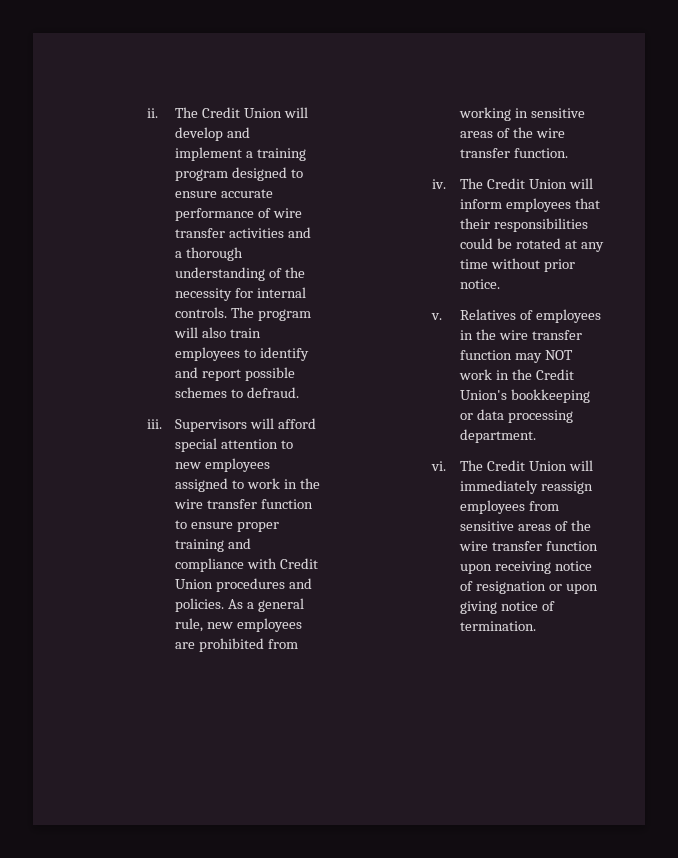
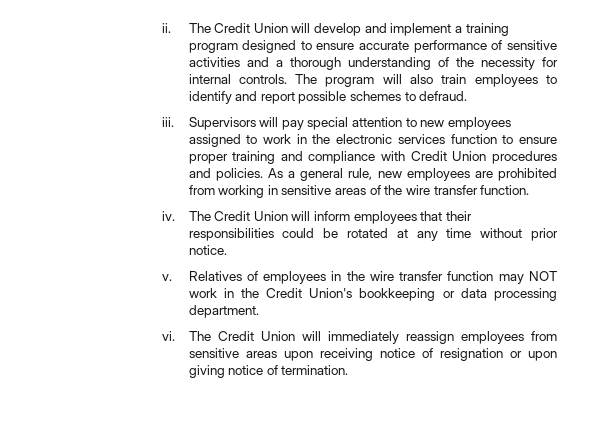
[273,208,303,218] [175,228,226,238] wire transfer -> [507,40,557,50] sensitive
[278,418,317,429] afford -> [281,120,304,130] pay
[174,499,258,509] wire transfer -> [336,134,445,144] electronic services
[555,520,592,531] [459,541,599,551] of the wire transfer function -> (277, 354) none

